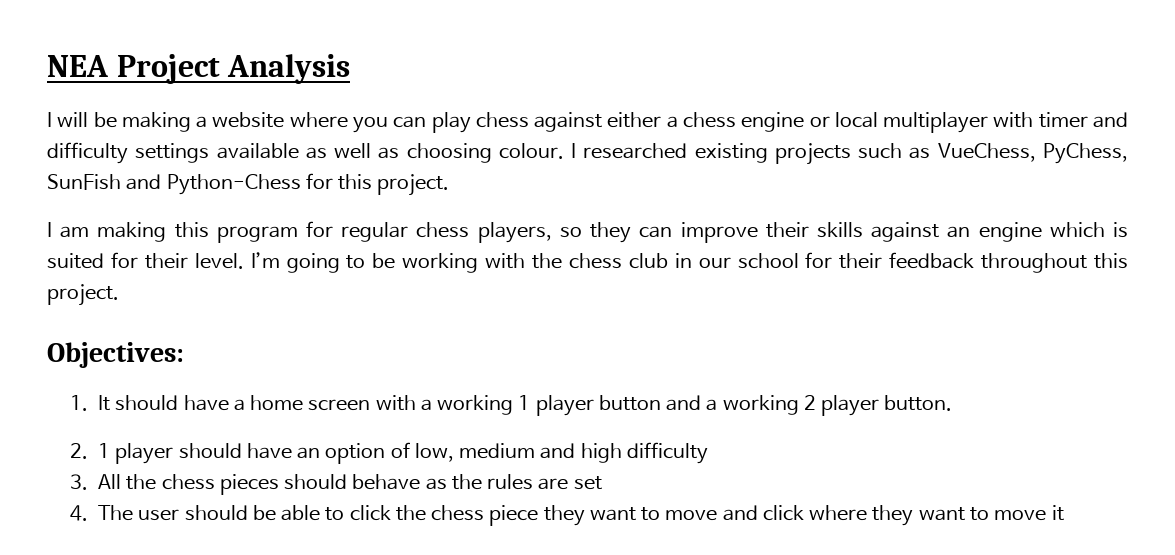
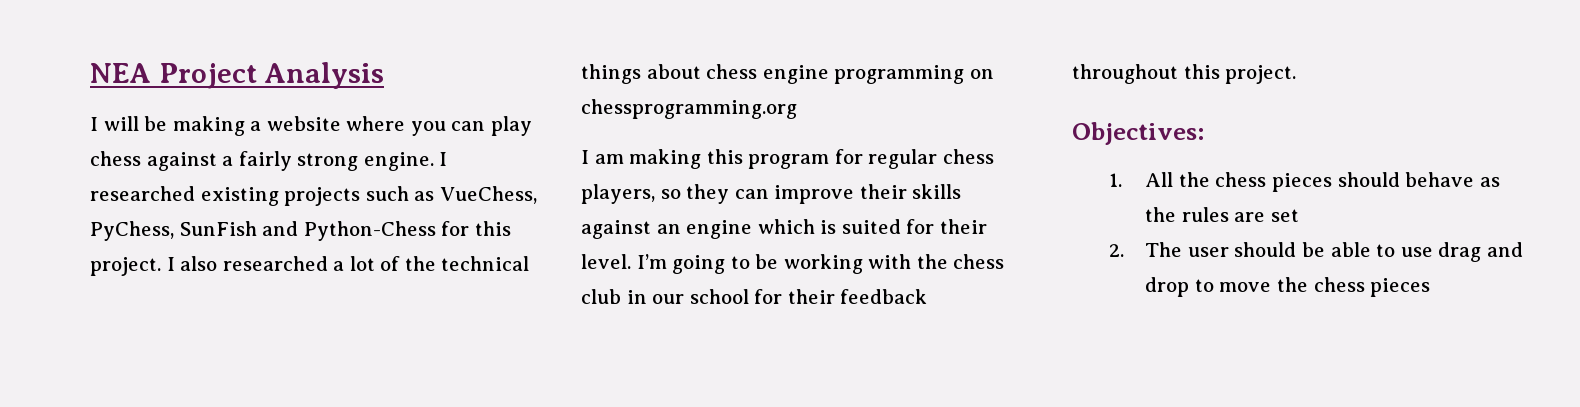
[607,112,1129,133] [47,142,564,164] either a chess engine or local multiplayer with timer and difficulty settings available as well as choosing colour. -> [222,151,434,171] a fairly strong engine.
(450, 185) none -> [166,256,530,271] [581,64,994,84] [581,99,797,119] I also researched a lot of the technical things about chess engine programming on chessprogramming.org
[97,395,953,416] [70,442,708,464] [70,474,89,490] It should have a home screen with a working 1 player button and a working 2 player button. // 2. 1 player should have an option of low, medium and high difficulty // 3. -> (1122, 180) none
[70,505,89,521] 4. -> [1108,244,1124,257] 2.
[349,505,1064,526] click the chess piece they want to move and click where they want to move it -> [1400,242,1523,262] [1145,277,1431,297] use drag and drop to move the chess pieces

